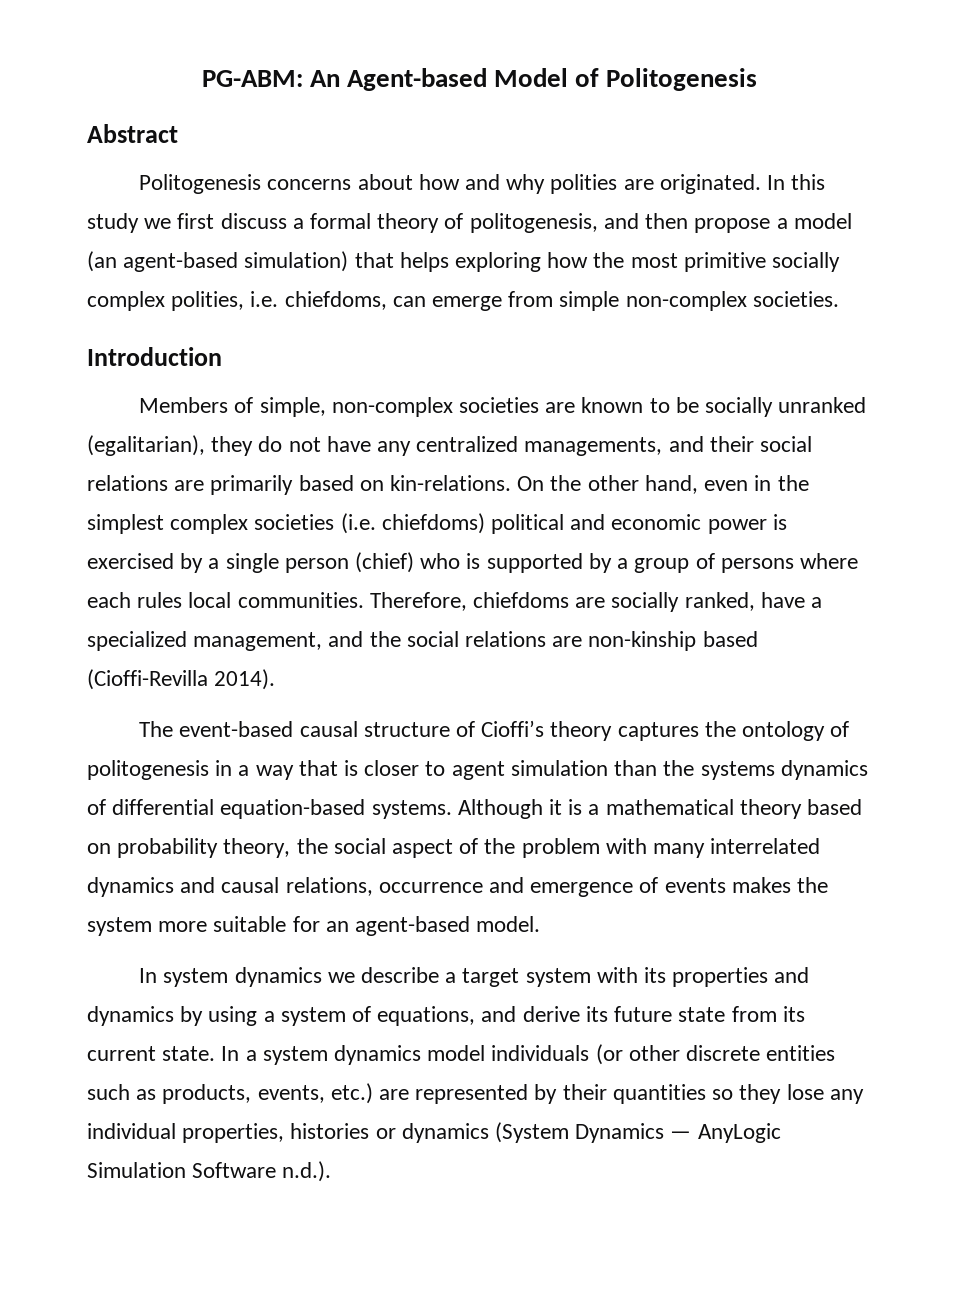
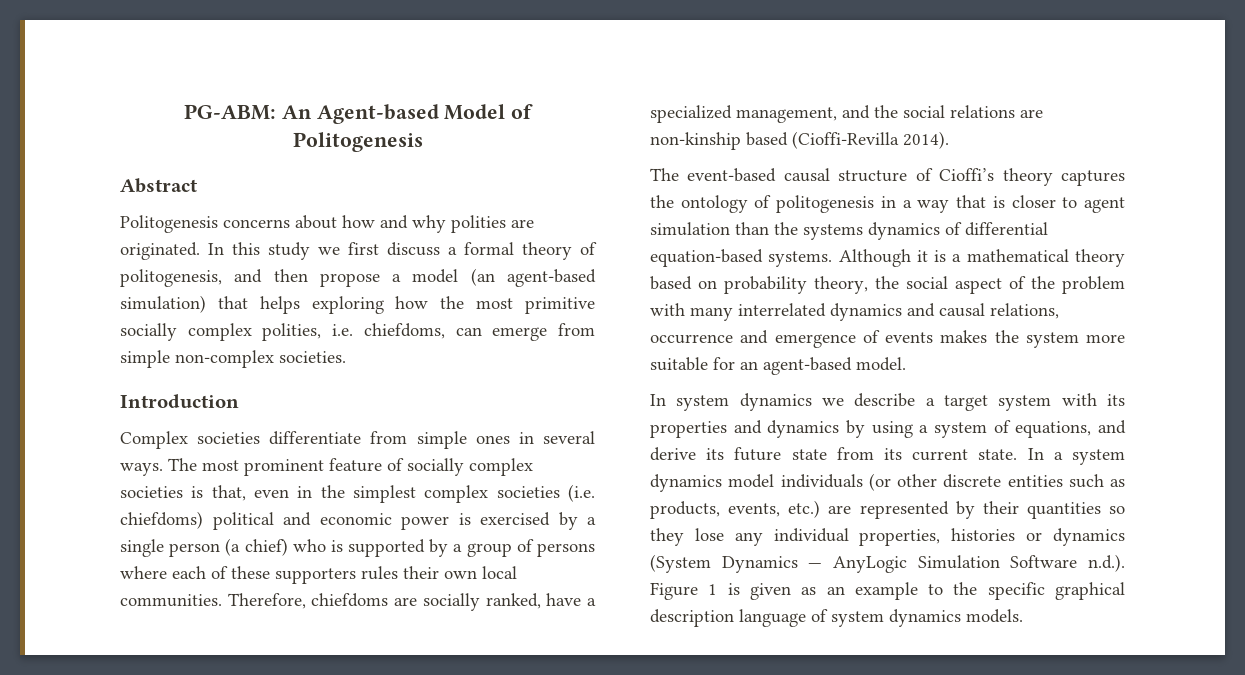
[139,397,867,417] [87,435,813,456] [87,475,698,495] Members of simple, non-complex societies are known to be socially unranked (egalitarian), they do not have any centralized managements, and their social relations are primarily based on kin-relations. On the other hand, -> [120,431,596,449] [120,458,533,476] [120,485,246,501] Complex societies differentiate from simple ones in several ways. The most prominent feature of socially complex societies is that,
[355,552,415,573] (chief) -> [225,538,288,556] (a chief)
[137,592,183,608] rules -> [211,566,477,584] of these supporters rules their own
(332, 1171) none -> [650,582,1125,600] [650,609,1023,627] Figure 1 is given as an example to the specific graphical description language of system dynamics models.

